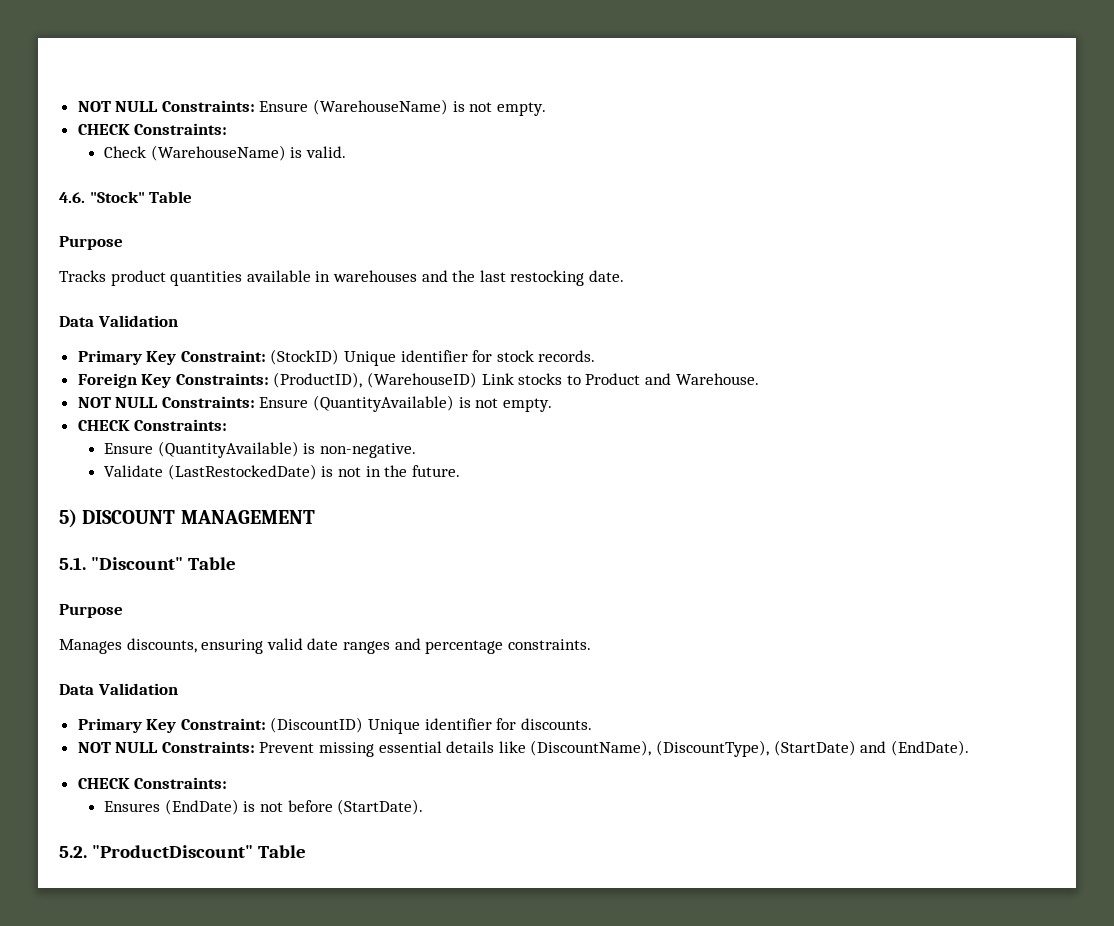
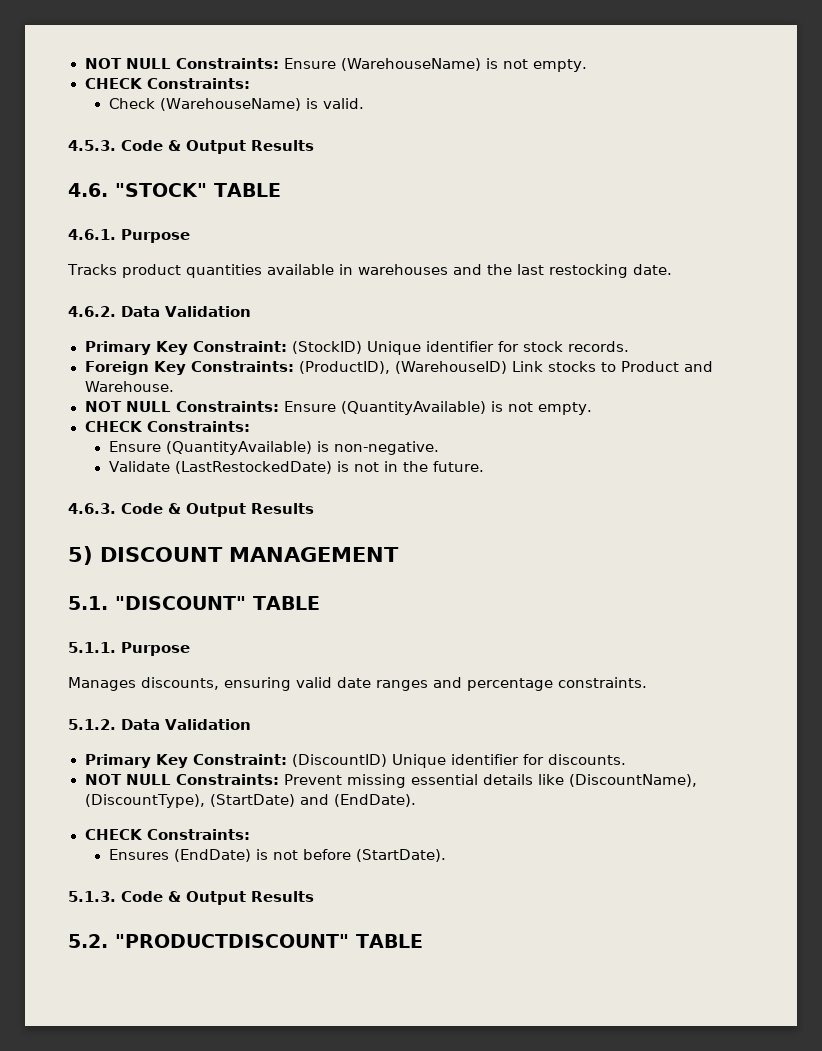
[59,191,193,203] 4.6. "Stock" Table // -> [68,140,314,154] [68,183,281,197] [68,229,116,240] 4.5.3. Code & Output Results // 4.6. "STOCK" TABLE // 4.6.1.
(624, 276) none -> [68,306,116,317] 4.6.2.
(460, 471) none -> [68,503,314,517] // 4.6.3. Code & Output Results
[90,557,236,570] "Discount" Table // -> [115,596,320,610] [68,642,116,653] "DISCOUNT" TABLE // 5.1.1.
(591, 644) none -> [68,719,116,730] 5.1.2.
(424, 807) none -> [68,891,314,905] // 5.1.3. Code & Output Results
[91,845,306,858] "ProductDiscount" Table -> [115,934,423,948] "PRODUCTDISCOUNT" TABLE

